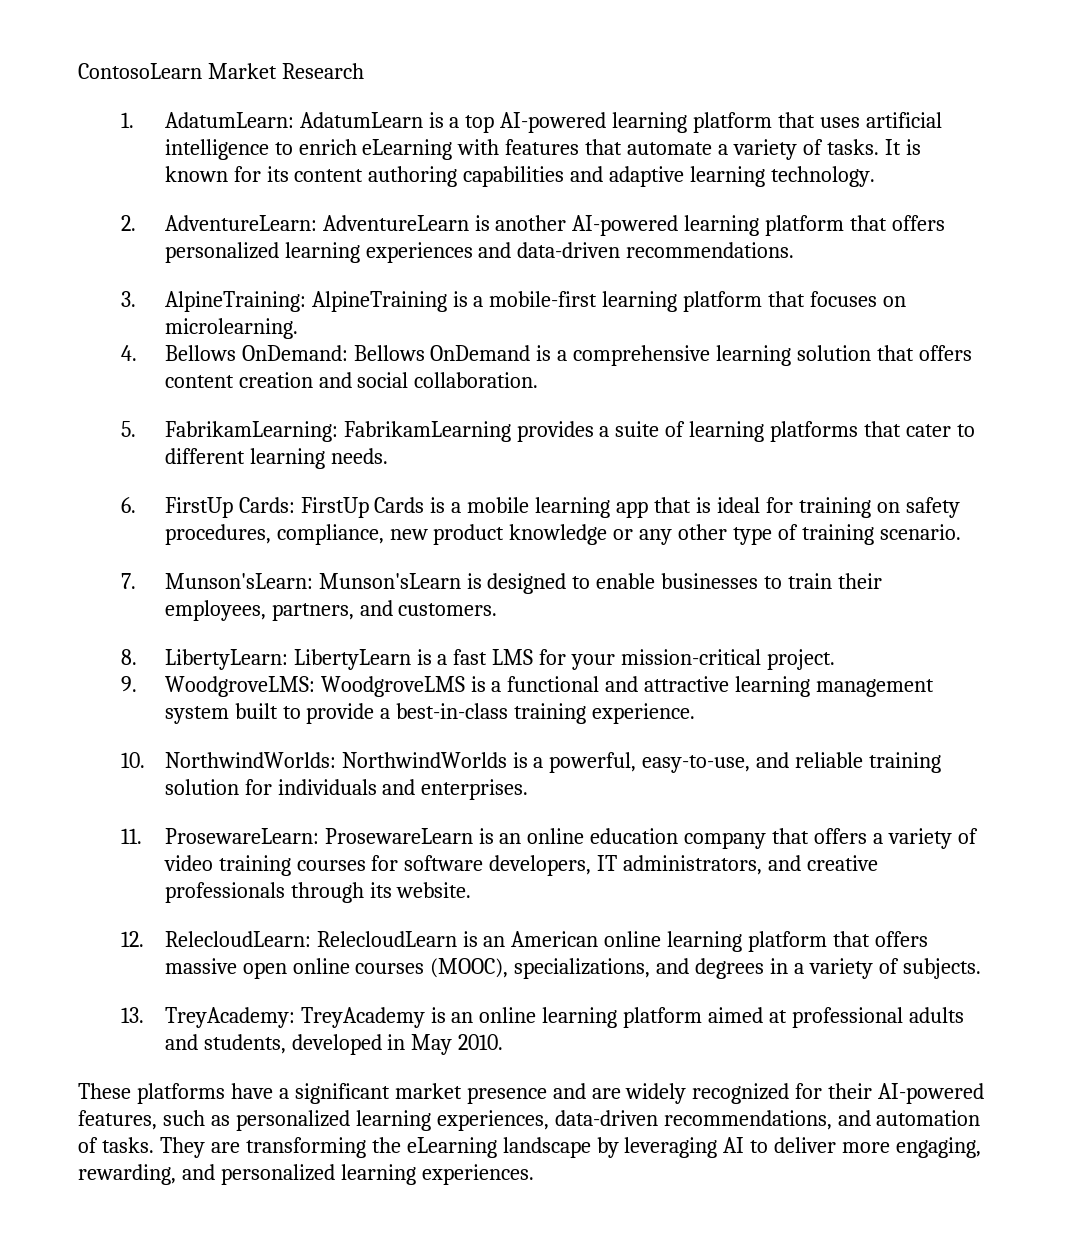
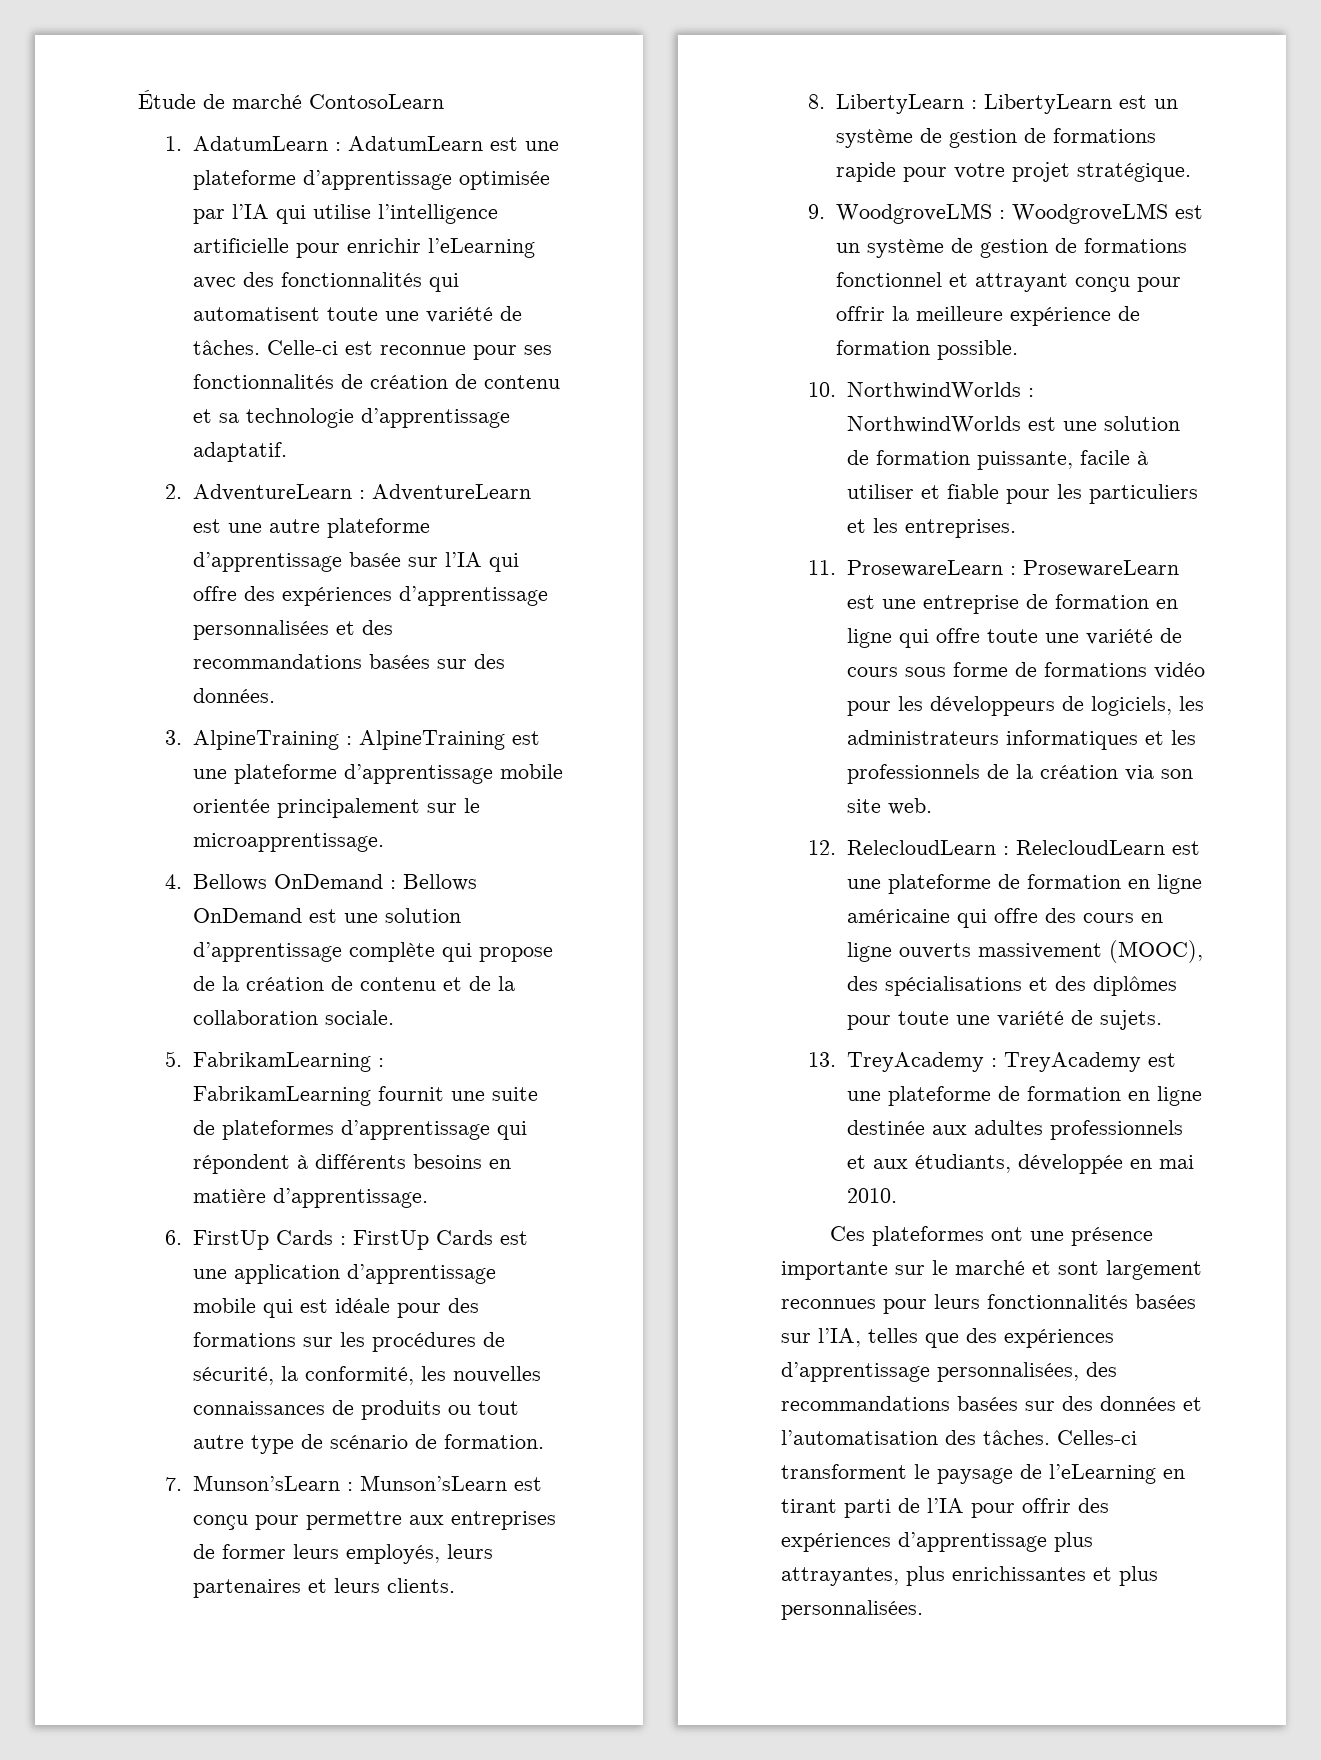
(78, 71) none -> [138,90,302,109] Étude de marché
[207,63,364,79] Market Research -> (444, 101) none
[164,112,943,133] [164,139,921,160] [164,166,876,187] [121,215,946,236] [164,242,795,263] [121,291,907,312] [164,318,298,339] [121,345,973,366] [164,372,539,388] [121,421,976,442] [164,448,388,469] [121,497,960,518] [164,524,962,545] [121,573,883,594] [164,600,498,621] [121,649,836,670] [121,676,935,697] [164,703,696,724] [121,752,942,773] [164,779,529,800] [121,828,979,849] [163,855,879,876] [164,882,472,903] [121,931,929,952] [164,958,981,979] [121,1007,965,1028] [164,1034,504,1055] [78,1083,985,1104] [78,1110,981,1131] [78,1137,982,1158] [78,1164,534,1185] AdatumLearn: AdatumLearn is a top AI-powered learning platform that uses artificial intelligence to enrich eLearning with features that automate a variety of tasks. It is known for its content authoring capabilities and adaptive learning technology. // 2. AdventureLearn: AdventureLearn is another AI-powered learning platform that offers personalized learning experiences and data-driven recommendations. // 3. AlpineTraining: AlpineTraining is a mobile-first learning platform that focuses on microlearning. // 4. Bellows OnDemand: Bellows OnDemand is a comprehensive learning solution that offers content creation and social collaboration. // 5. FabrikamLearning: FabrikamLearning provides a suite of learning platforms that cater to different learning needs. // 6. FirstUp Cards: FirstUp Cards is a mobile learning app that is ideal for training on safety procedures, compliance, new product knowledge or any other type of training scenario. // 7. Munson'sLearn: Munson'sLearn is designed to enable businesses to train their employees, partners, and customers. // 8. LibertyLearn: LibertyLearn is a fast LMS for your mission-critical project. // 9. WoodgroveLMS: WoodgroveLMS is a functional and attractive learning management system built to provide a best-in-class training experience. // 10. NorthwindWorlds: NorthwindWorlds is a powerful, easy-to-use, and reliable training solution for individuals and enterprises. // 11. ProsewareLearn: ProsewareLearn is an online education company that offers a variety of video training courses for software developers, IT administrators, and creative professionals through its website. // 12. RelecloudLearn: RelecloudLearn is an American online learning platform that offers massive open online courses (MOOC), specializations, and degrees in a variety of subjects. // 13. TreyAcademy: TreyAcademy is an online learning platform aimed at professional adults and students, developed in May 2010. // These platforms have a significant market presence and are widely recognized for their AI-powered features, such as personalized learning experiences, data-driven recommendations, and automation of tasks. They are transforming the eLearning landscape by leveraging AI to deliver more engaging, rewarding, and personalized learning experiences. -> [192,136,559,151] [192,170,550,190] [192,204,498,224] [192,238,535,258] [192,272,459,292] [192,306,522,323] [192,340,552,360] [192,374,560,389] [192,408,510,428] [192,442,287,462] [165,484,531,501] [192,518,430,538] [192,552,519,572] [192,586,548,606] [192,620,393,640] [192,654,505,669] [192,688,275,703] [165,730,540,750] [192,764,563,784] [192,798,480,818] [192,833,384,852] [165,874,477,891] [192,908,461,923] [192,942,553,962] [192,976,515,991] [192,1010,394,1025] [165,1051,384,1072] [192,1086,538,1106] [192,1120,527,1140] [192,1154,511,1174] [192,1188,428,1208] [165,1230,528,1250] [192,1264,496,1284] [192,1298,479,1318] [192,1332,505,1352] [192,1366,541,1385] [192,1400,519,1420] [192,1434,544,1454] [165,1475,542,1491] [192,1511,556,1530] [192,1544,493,1564] [192,1578,455,1598] [808,94,1178,114] [835,128,1156,148] [835,162,1191,182] [808,203,1203,224] [835,238,1187,258] [835,272,1181,292] [835,306,1140,326] [835,340,1018,360] [808,382,1034,399] [846,416,1180,433] [846,450,1148,470] [846,484,1198,504] [846,518,1016,538] [808,560,1179,577] [846,594,1178,614] [846,628,1182,648] [846,662,1205,679] [846,696,1204,716] [846,730,1196,750] [846,764,1193,784] [846,798,932,815] [808,840,1200,855] [846,874,1202,894] [846,908,1163,928] [846,940,1203,963] [846,976,1177,996] [846,1010,1162,1030] [808,1052,1176,1072] [846,1086,1202,1106] [846,1120,1183,1140] [846,1154,1194,1174] [846,1188,897,1203] [829,1226,1153,1246] [781,1260,1202,1280] [781,1294,1196,1314] [781,1328,1114,1348] [781,1362,1117,1382] [781,1396,1202,1411] [781,1430,1137,1445] [781,1464,1185,1484] [781,1498,1109,1518] [781,1532,1093,1552] [781,1566,1158,1586] [781,1600,923,1620] AdatumLearn : AdatumLearn est une plateforme d’apprentissage optimisée par l’IA qui utilise l’intelligence artificielle pour enrichir l’eLearning avec des fonctionnalités qui automatisent toute une variété de tâches. Celle-ci est reconnue pour ses fonctionnalités de création de contenu et sa technologie d’apprentissage adaptatif. // 2. AdventureLearn : AdventureLearn est une autre plateforme d’apprentissage basée sur l’IA qui offre des expériences d’apprentissage personnalisées et des recommandations basées sur des données. // 3. AlpineTraining : AlpineTraining est une plateforme d’apprentissage mobile orientée principalement sur le microapprentissage. // 4. Bellows OnDemand : Bellows OnDemand est une solution d’apprentissage complète qui propose de la création de contenu et de la collaboration sociale. // 5. FabrikamLearning : FabrikamLearning fournit une suite de plateformes d’apprentissage qui répondent à différents besoins en matière d’apprentissage. // 6. FirstUp Cards : FirstUp Cards est une application d’apprentissage mobile qui est idéale pour des formations sur les procédures de sécurité, la conformité, les nouvelles connaissances de produits ou tout autre type de scénario de formation. // 7. Munson’sLearn : Munson’sLearn est conçu pour permettre aux entreprises de former leurs employés, leurs partenaires et leurs clients. // 8. LibertyLearn : LibertyLearn est un système de gestion de formations rapide pour votre projet stratégique. // 9. WoodgroveLMS : WoodgroveLMS est un système de gestion de formations fonctionnel et attrayant conçu pour offrir la meilleure expérience de formation possible. // 10. NorthwindWorlds : NorthwindWorlds est une solution de formation puissante, facile à utiliser et fiable pour les particuliers et les entreprises. // 11. ProsewareLearn : ProsewareLearn est une entreprise de formation en ligne qui offre toute une variété de cours sous forme de formations vidéo pour les développeurs de logiciels, les administrateurs informatiques et les professionnels de la création via son site web. // 12. RelecloudLearn : RelecloudLearn est une plateforme de formation en ligne américaine qui offre des cours en ligne ouverts massivement (MOOC), des spécialisations et des diplômes pour toute une variété de sujets. // 13. TreyAcademy : TreyAcademy est une plateforme de formation en ligne destinée aux adultes professionnels et aux étudiants, développée en mai 2010. // Ces plateformes ont une présence importante sur le marché et sont largement reconnues pour leurs fonctionnalités basées sur l’IA, telles que des expériences d’apprentissage personnalisées, des recommandations basées sur des données et l’automatisation des tâches. Celles-ci transforment le paysage de l’eLearning en tirant parti de l’IA pour offrir des expériences d’apprentissage plus attrayantes, plus enrichissantes et plus personnalisées.

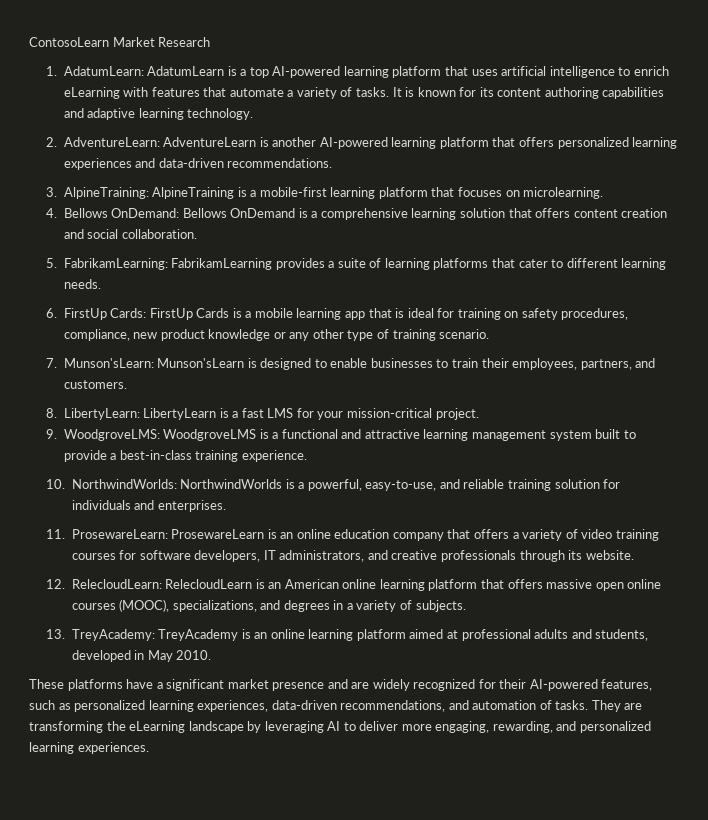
[138,90,302,109] Étude de marché -> (29, 42) none
(444, 101) none -> [112,37,211,47] Market Research
[192,136,559,151] [192,170,550,190] [192,204,498,224] [192,238,535,258] [192,272,459,292] [192,306,522,323] [192,340,552,360] [192,374,560,389] [192,408,510,428] [192,442,287,462] [165,484,531,501] [192,518,430,538] [192,552,519,572] [192,586,548,606] [192,620,393,640] [192,654,505,669] [192,688,275,703] [165,730,540,750] [192,764,563,784] [192,798,480,818] [192,833,384,852] [165,874,477,891] [192,908,461,923] [192,942,553,962] [192,976,515,991] [192,1010,394,1025] [165,1051,384,1072] [192,1086,538,1106] [192,1120,527,1140] [192,1154,511,1174] [192,1188,428,1208] [165,1230,528,1250] [192,1264,496,1284] [192,1298,479,1318] [192,1332,505,1352] [192,1366,541,1385] [192,1400,519,1420] [192,1434,544,1454] [165,1475,542,1491] [192,1511,556,1530] [192,1544,493,1564] [192,1578,455,1598] [808,94,1178,114] [835,128,1156,148] [835,162,1191,182] [808,203,1203,224] [835,238,1187,258] [835,272,1181,292] [835,306,1140,326] [835,340,1018,360] [808,382,1034,399] [846,416,1180,433] [846,450,1148,470] [846,484,1198,504] [846,518,1016,538] [808,560,1179,577] [846,594,1178,614] [846,628,1182,648] [846,662,1205,679] [846,696,1204,716] [846,730,1196,750] [846,764,1193,784] [846,798,932,815] [808,840,1200,855] [846,874,1202,894] [846,908,1163,928] [846,940,1203,963] [846,976,1177,996] [846,1010,1162,1030] [808,1052,1176,1072] [846,1086,1202,1106] [846,1120,1183,1140] [846,1154,1194,1174] [846,1188,897,1203] [829,1226,1153,1246] [781,1260,1202,1280] [781,1294,1196,1314] [781,1328,1114,1348] [781,1362,1117,1382] [781,1396,1202,1411] [781,1430,1137,1445] [781,1464,1185,1484] [781,1498,1109,1518] [781,1532,1093,1552] [781,1566,1158,1586] [781,1600,923,1620] AdatumLearn : AdatumLearn est une plateforme d’apprentissage optimisée par l’IA qui utilise l’intelligence artificielle pour enrichir l’eLearning avec des fonctionnalités qui automatisent toute une variété de tâches. Celle-ci est reconnue pour ses fonctionnalités de création de contenu et sa technologie d’apprentissage adaptatif. // 2. AdventureLearn : AdventureLearn est une autre plateforme d’apprentissage basée sur l’IA qui offre des expériences d’apprentissage personnalisées et des recommandations basées sur des données. // 3. AlpineTraining : AlpineTraining est une plateforme d’apprentissage mobile orientée principalement sur le microapprentissage. // 4. Bellows OnDemand : Bellows OnDemand est une solution d’apprentissage complète qui propose de la création de contenu et de la collaboration sociale. // 5. FabrikamLearning : FabrikamLearning fournit une suite de plateformes d’apprentissage qui répondent à différents besoins en matière d’apprentissage. // 6. FirstUp Cards : FirstUp Cards est une application d’apprentissage mobile qui est idéale pour des formations sur les procédures de sécurité, la conformité, les nouvelles connaissances de produits ou tout autre type de scénario de formation. // 7. Munson’sLearn : Munson’sLearn est conçu pour permettre aux entreprises de former leurs employés, leurs partenaires et leurs clients. // 8. LibertyLearn : LibertyLearn est un système de gestion de formations rapide pour votre projet stratégique. // 9. WoodgroveLMS : WoodgroveLMS est un système de gestion de formations fonctionnel et attrayant conçu pour offrir la meilleure expérience de formation possible. // 10. NorthwindWorlds : NorthwindWorlds est une solution de formation puissante, facile à utiliser et fiable pour les particuliers et les entreprises. // 11. ProsewareLearn : ProsewareLearn est une entreprise de formation en ligne qui offre toute une variété de cours sous forme de formations vidéo pour les développeurs de logiciels, les administrateurs informatiques et les professionnels de la création via son site web. // 12. RelecloudLearn : RelecloudLearn est une plateforme de formation en ligne américaine qui offre des cours en ligne ouverts massivement (MOOC), des spécialisations et des diplômes pour toute une variété de sujets. // 13. TreyAcademy : TreyAcademy est une plateforme de formation en ligne destinée aux adultes professionnels et aux étudiants, développée en mai 2010. // Ces plateformes ont une présence importante sur le marché et sont largement reconnues pour leurs fonctionnalités basées sur l’IA, telles que des expériences d’apprentissage personnalisées, des recommandations basées sur des données et l’automatisation des tâches. Celles-ci transforment le paysage de l’eLearning en tirant parti de l’IA pour offrir des expériences d’apprentissage plus attrayantes, plus enrichissantes et plus personnalisées. -> [63,66,669,78] [63,87,665,99] [63,108,254,120] [46,137,678,149] [63,158,333,170] [46,187,604,199] [46,208,668,220] [63,229,197,239] [46,258,667,270] [63,279,101,289] [46,308,629,320] [63,329,490,341] [46,358,656,370] [63,380,127,389] [46,408,479,420] [46,429,636,441] [63,450,307,462] [46,479,621,491] [71,500,226,512] [46,529,659,541] [71,550,634,562] [46,579,662,591] [71,599,466,612] [46,629,649,641] [71,650,212,662] [29,679,653,691] [29,700,643,712] [29,721,651,733] [29,742,149,754] AdatumLearn: AdatumLearn is a top AI-powered learning platform that uses artificial intelligence to enrich eLearning with features that automate a variety of tasks. It is known for its content authoring capabilities and adaptive learning technology. // 2. AdventureLearn: AdventureLearn is another AI-powered learning platform that offers personalized learning experiences and data-driven recommendations. // 3. AlpineTraining: AlpineTraining is a mobile-first learning platform that focuses on microlearning. // 4. Bellows OnDemand: Bellows OnDemand is a comprehensive learning solution that offers content creation and social collaboration. // 5. FabrikamLearning: FabrikamLearning provides a suite of learning platforms that cater to different learning needs. // 6. FirstUp Cards: FirstUp Cards is a mobile learning app that is ideal for training on safety procedures, compliance, new product knowledge or any other type of training scenario. // 7. Munson'sLearn: Munson'sLearn is designed to enable businesses to train their employees, partners, and customers. // 8. LibertyLearn: LibertyLearn is a fast LMS for your mission-critical project. // 9. WoodgroveLMS: WoodgroveLMS is a functional and attractive learning management system built to provide a best-in-class training experience. // 10. NorthwindWorlds: NorthwindWorlds is a powerful, easy-to-use, and reliable training solution for individuals and enterprises. // 11. ProsewareLearn: ProsewareLearn is an online education company that offers a variety of video training courses for software developers, IT administrators, and creative professionals through its website. // 12. RelecloudLearn: RelecloudLearn is an American online learning platform that offers massive open online courses (MOOC), specializations, and degrees in a variety of subjects. // 13. TreyAcademy: TreyAcademy is an online learning platform aimed at professional adults and students, developed in May 2010. // These platforms have a significant market presence and are widely recognized for their AI-powered features, such as personalized learning experiences, data-driven recommendations, and automation of tasks. They are transforming the eLearning landscape by leveraging AI to deliver more engaging, rewarding, and personalized learning experiences.

